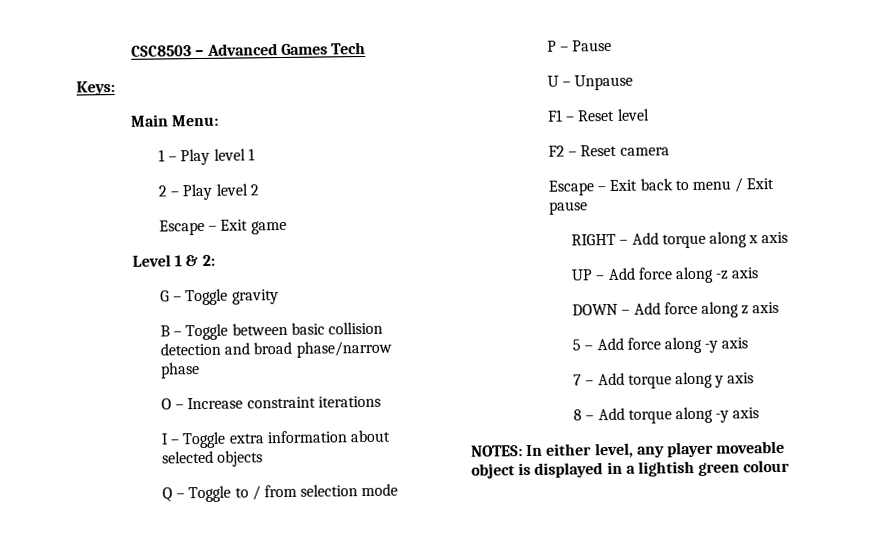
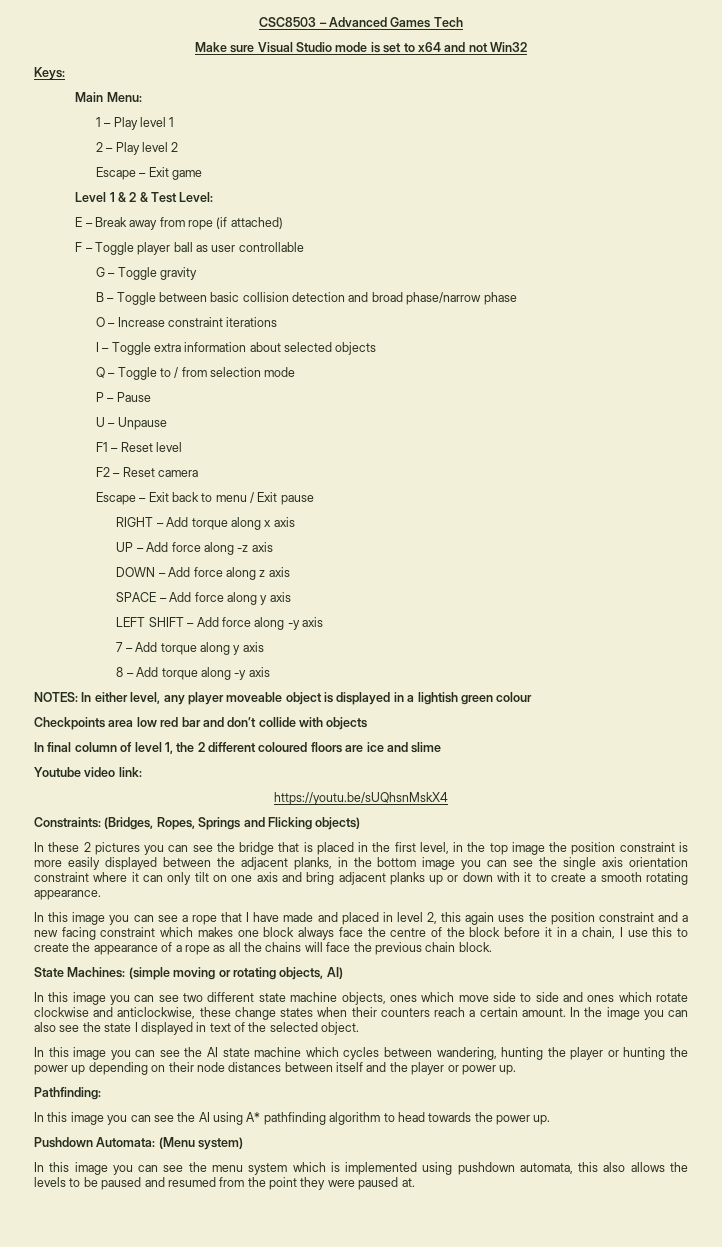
(366, 48) none -> [194,42,528,53] // Make sure Visual Studio mode is set to x64 and not Win32
[201,254,215,266] 2: -> [129,192,214,203] [75,217,283,230] [75,242,304,255] 2 & Test Level: // E – Break away from rope (if attached) // F – Toggle player ball as user controllable
[572,339,582,351] 5 -> [116,592,291,605] [116,617,184,627] SPACE – Add force along y axis // LEFT SHIFT
(791, 466) none -> [34,717,368,730] [34,742,442,754] [34,767,142,777] [274,792,448,805] [34,817,361,830] [34,842,688,855] [34,857,689,870] [34,872,689,885] [34,890,101,900] [34,912,688,925] [34,927,689,940] [34,942,492,955] [34,967,343,980] [34,992,689,1005] [34,1007,689,1020] [34,1022,360,1035] [34,1047,688,1060] [34,1062,517,1075] [34,1087,101,1100] [34,1112,551,1125] [34,1137,244,1150] [34,1162,689,1175] [34,1177,415,1190] // Checkpoints area low red bar and don’t collide with objects // In final column of level 1, the 2 different coloured floors are ice and slime // Youtube video link: // https://youtu.be/sUQhsnMskX4 // Constraints: (Bridges, Ropes, Springs and Flicking objects) // In these 2 pictures you can see the bridge that is placed in the first level, in the top image the position constraint is more easily displayed between the adjacent planks, in the bottom image you can see the single axis orientation constraint where it can only tilt on one axis and bring adjacent planks up or down with it to create a smooth rotating appearance. // In this image you can see a rope that I have made and placed in level 2, this again uses the position constraint and a new facing constraint which makes one block always face the centre of the block before it in a chain, I use this to create the appearance of a rope as all the chains will face the previous chain block. // State Machines: (simple moving or rotating objects, AI) // In this image you can see two different state machine objects, ones which move side to side and ones which rotate clockwise and anticlockwise, these change states when their counters reach a certain amount. In the image you can also see the state I displayed in text of the selected object. // In this image you can see the AI state machine which cycles between wandering, hunting the player or hunting the power up depending on their node distances between itself and the player or power up. // Pathfinding: // In this image you can see the AI using A* pathfinding algorithm to head towards the power up. // Pushdown Automata: (Menu system) // In this image you can see the menu system which is implemented using pushdown automata, this also allows the levels to be paused and resumed from the point they were paused at.

